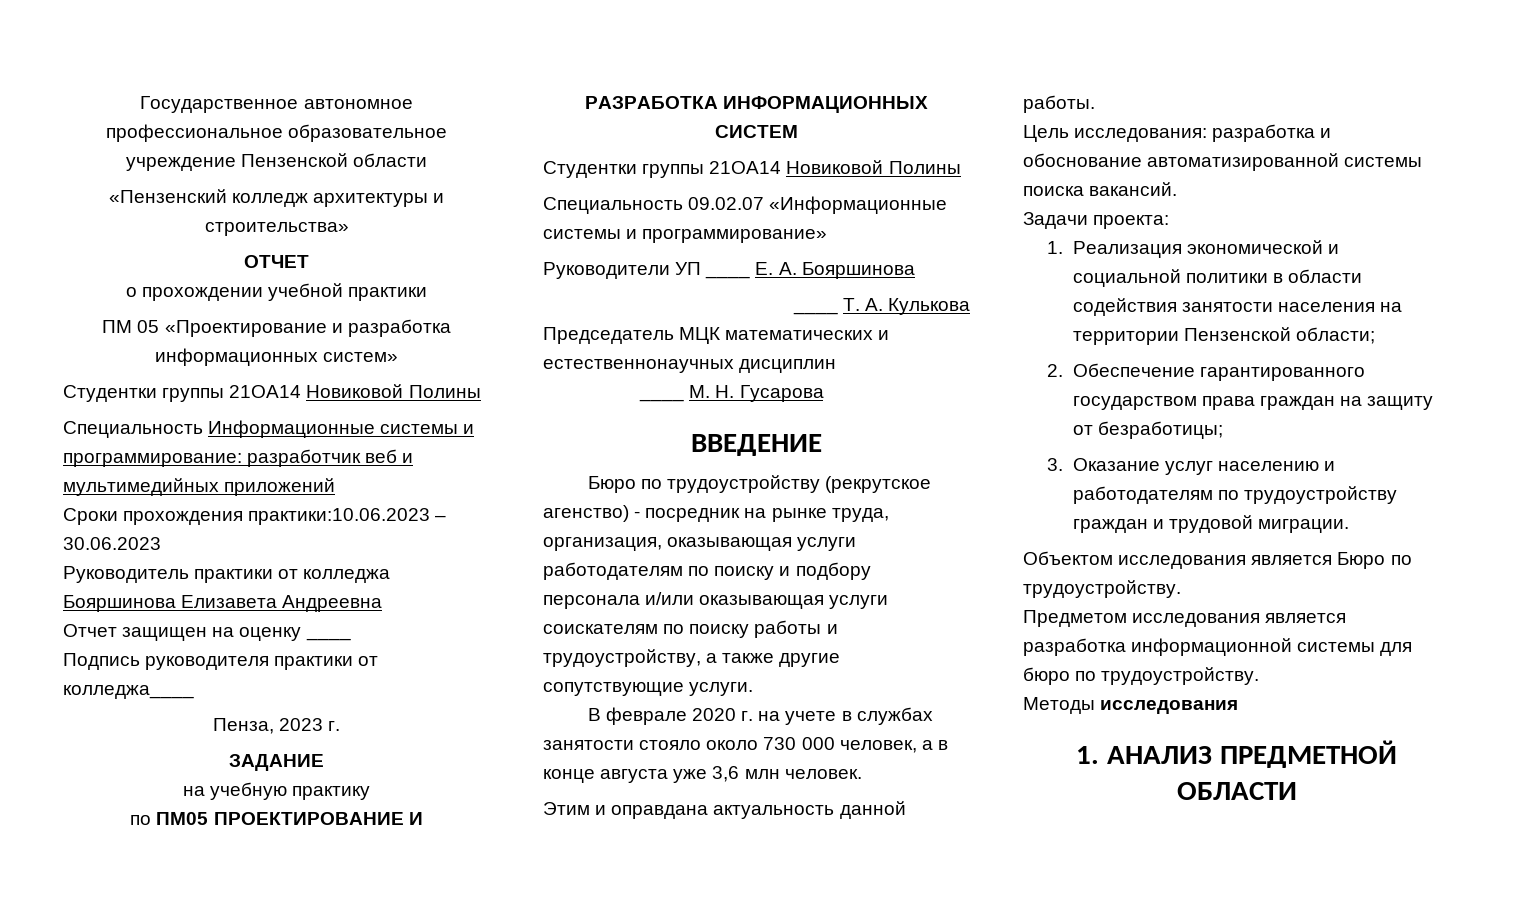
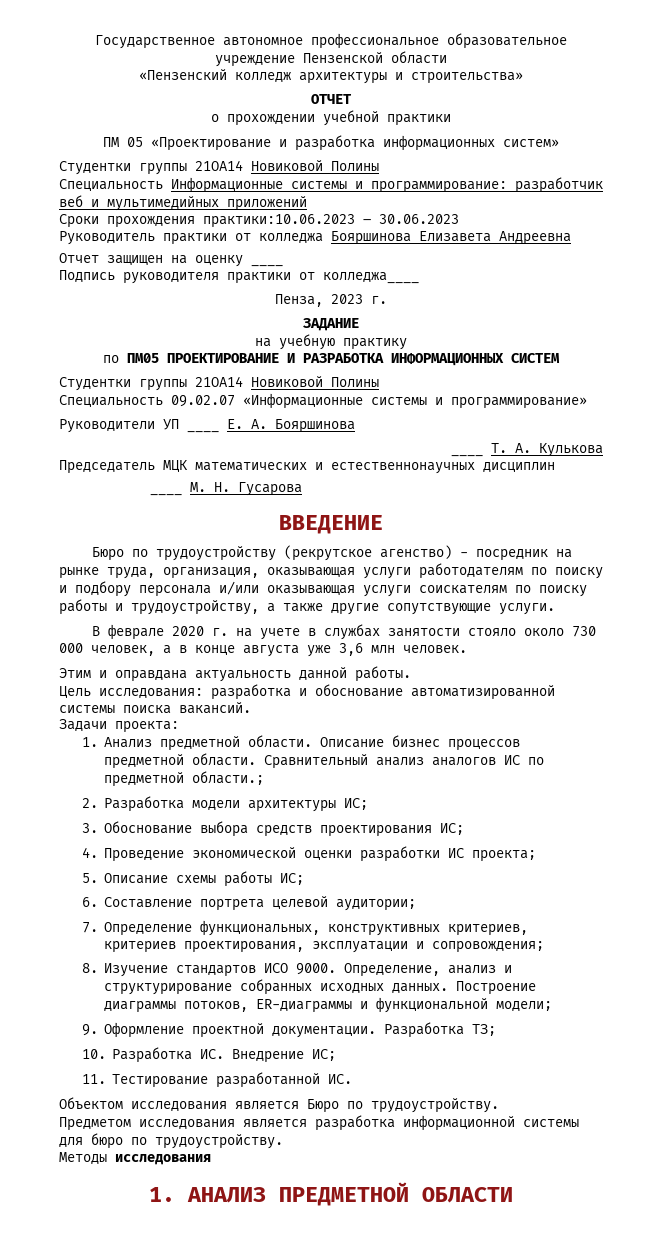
[1072,240,1340,258] [1072,269,1363,287] [1072,298,1403,316] [1072,327,1376,345] [1047,363,1365,381] [1072,396,1434,410] [1072,421,1223,439] [1047,458,1336,475] [1072,486,1398,504] [1072,515,1350,533] Реализация экономической и социальной политики в области содействия занятости населения на территории Пензенской области; // 2. Обеспечение гарантированного государством права граждан на защиту от безработицы; // 3. Оказание услуг населению и работодателям по трудоустройству граждан и трудовой миграции. -> [104,735,521,751] [104,753,545,769] [104,771,265,787] [81,796,369,812] [81,821,465,837] [81,846,537,862] [81,871,305,887] [81,896,417,911] [81,920,529,936] [104,941,545,953] [81,963,513,977] [104,979,537,995] [104,997,553,1013] [81,1022,497,1038] [81,1047,337,1063] [81,1072,353,1088] Анализ предметной области. Описание бизнес процессов предметной области. Сравнительный анализ аналогов ИС по предметной области.; // 2. Разработка модели архитектуры ИС; // 3. Обоснование выбора средств проектирования ИС; // 4. Проведение экономической оценки разработки ИС проекта; // 5. Описание схемы работы ИС; // 6. Составление портрета целевой аудитории; // 7. Определение функциональных, конструктивных критериев, критериев проектирования, эксплуатации и сопровождения; // 8. Изучение стандартов ИСО 9000. Определение, анализ и структурирование собранных исходных данных. Построение диаграммы потоков, ER-диаграммы и функциональной модели; // 9. Оформление проектной документации. Разработка ТЗ; // 10. Разработка ИС. Внедрение ИС; // 11. Тестирование разработанной ИС.

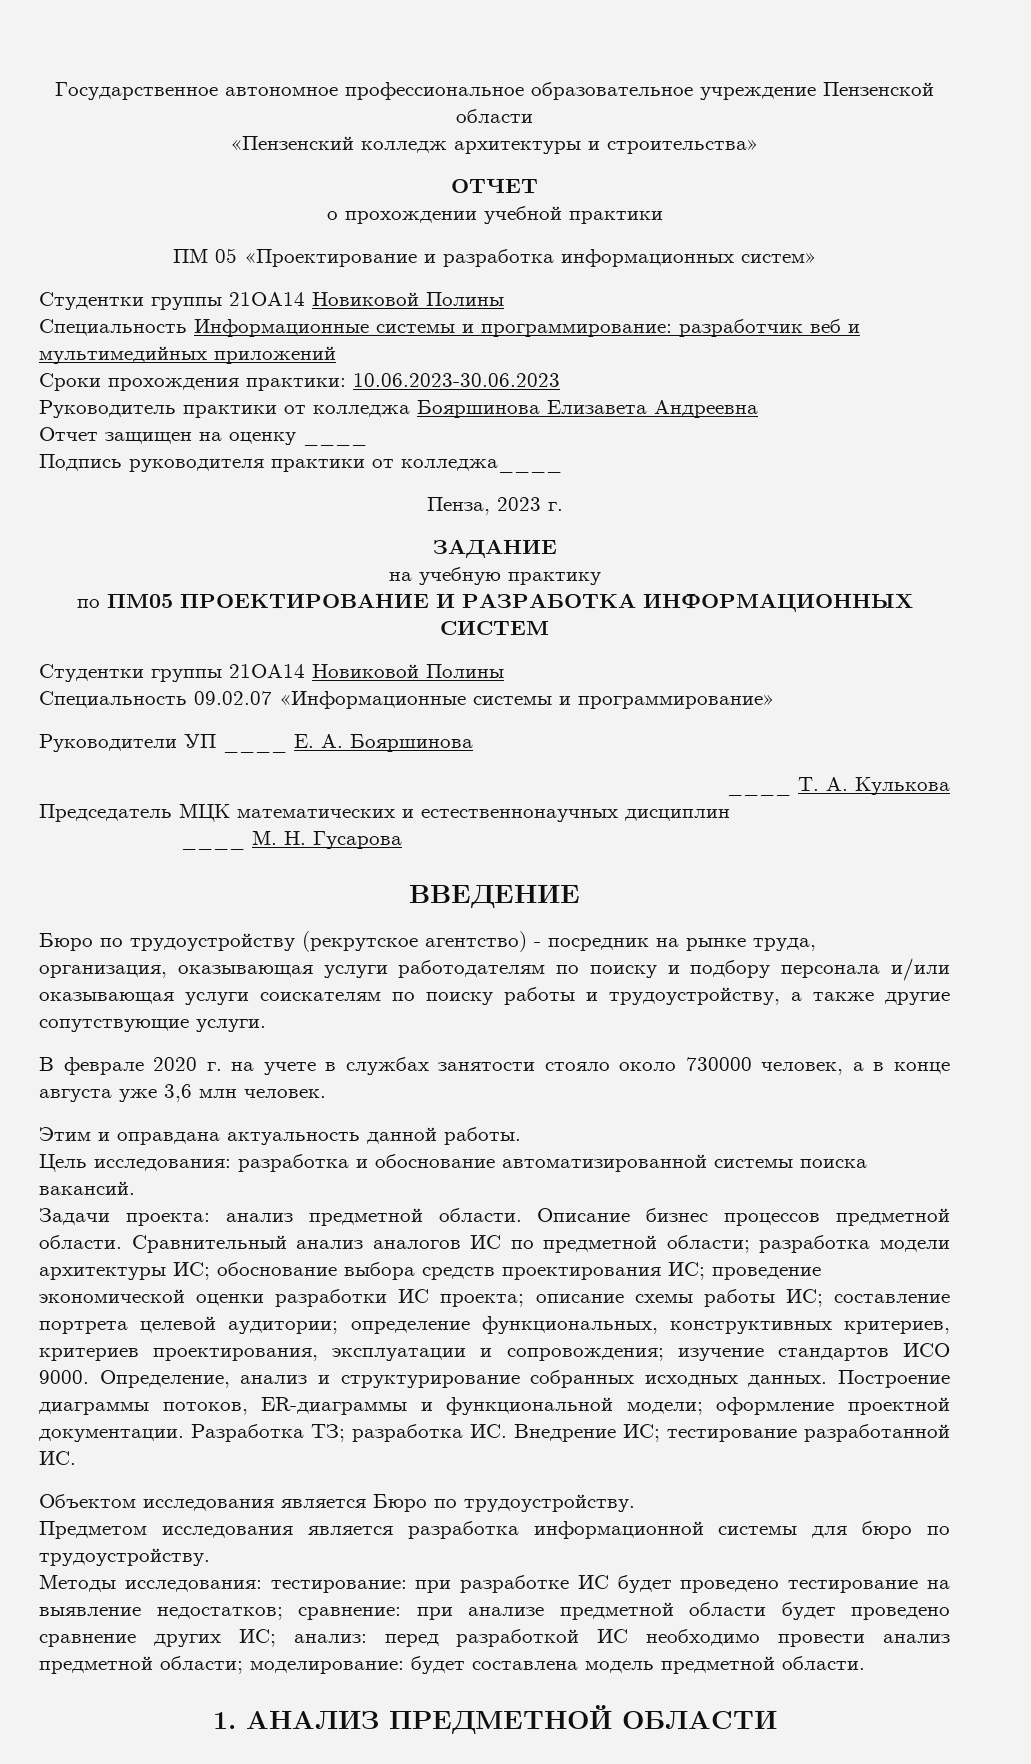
[203,214,459,228] практики:10.06.2023 – 30.06.2023 -> [246,373,560,391] практики: 10.06.2023-30.06.2023
[380,545,453,559] агенство) -> [425,931,527,952] агентство)
[572,626,597,637] [59,643,83,653] 730 000 -> [685,1057,752,1071] 730000
[81,737,153,748] // 1. Анализ -> [225,1213,293,1222] анализ
[192,771,265,785] [81,796,185,812] области.; // 2. Разработка -> [666,1235,871,1253] области; разработка
[81,821,193,834] // 3. Обоснование -> [217,1262,337,1276] обоснование
[81,847,185,862] // 4. Проведение -> [712,1267,821,1280] проведение
[81,873,169,884] // 5. Описание -> [535,1294,624,1303] описание
[81,897,193,908] // 6. Составление -> [833,1294,950,1303] составление
[81,922,193,936] // 7. Определение -> [350,1321,470,1334] определение
[81,963,169,977] // 8. Изучение -> [677,1348,764,1361] изучение
[81,1022,185,1038] // 9. Оформление -> [716,1397,835,1415] оформление
[81,1047,193,1063] // 10. Разработка -> [352,1424,463,1442] разработка
[81,1074,209,1088] // 11. Тестирование -> [667,1429,797,1442] тестирование
[115,1154,211,1165] исследования -> [124,1575,951,1593] [39,1602,950,1620] [39,1629,951,1647] [39,1656,865,1674] исследования: тестирование: при разработке ИС будет проведено тестирование на выявление недостатков; сравнение: при анализе предметной области будет проведено сравнение других ИС; анализ: перед разработкой ИС необходимо провести анализ предметной области; моделирование: будет составлена модель предметной области.

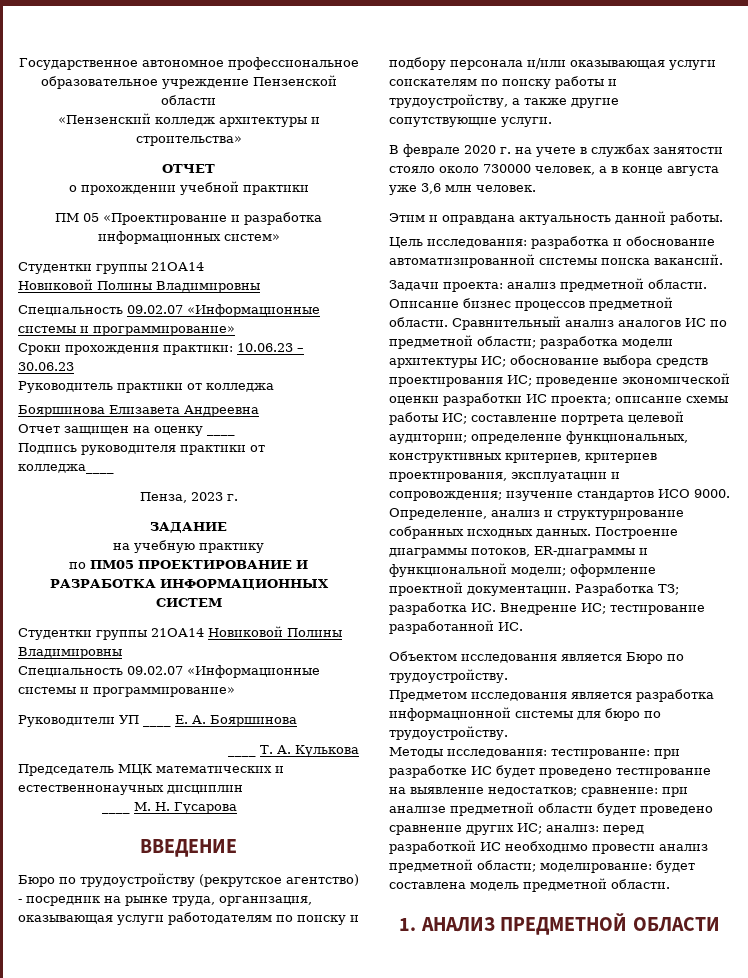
[312,292,504,306] [39,319,860,337] [39,346,336,364] Новиковой Полины // Специальность Информационные системы и программирование: разработчик веб и мультимедийных приложений -> [18,279,260,293] [18,304,320,317] [18,326,235,336] // Новиковой Полины Владимировны // Специальность 09.02.07 «Информационные системы и программирование»
[353,373,560,387] 10.06.2023-30.06.2023 -> [237,343,304,352] [18,362,74,371] 10.06.23 – 30.06.23
(410, 411) none -> (274, 387) //
(504, 671) none -> [18,647,122,659] Владимировны

